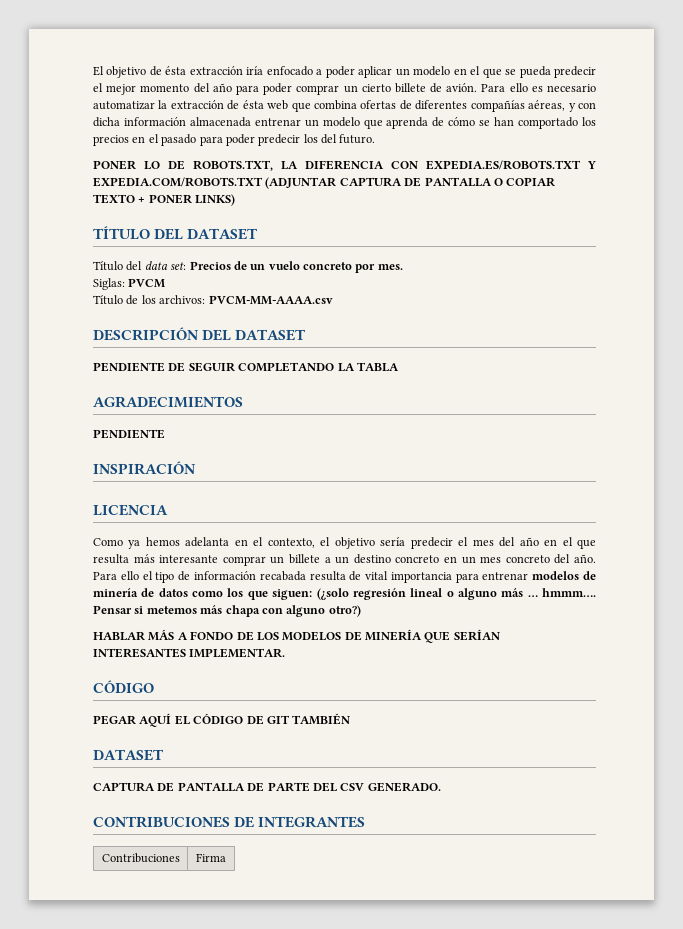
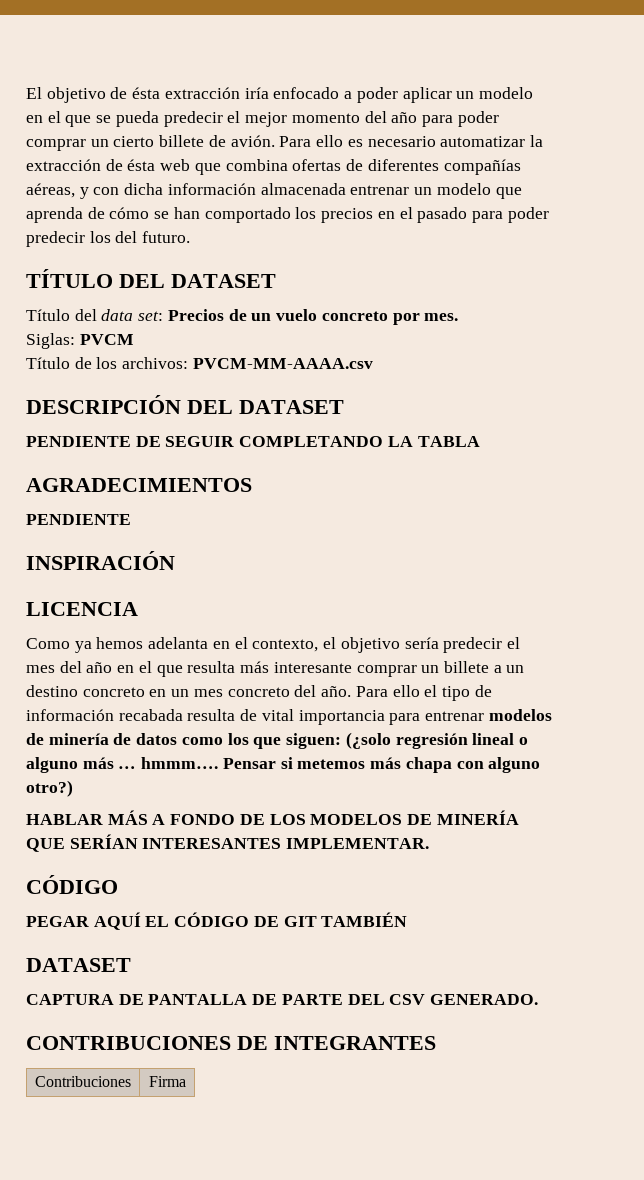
[93,160,596,171] [93,177,556,189] [93,194,236,206] // PONER LO DE ROBOTS.TXT, LA DIFERENCIA CON EXPEDIA.ES/ROBOTS.TXT Y EXPEDIA.COM/ROBOTS.TXT (ADJUNTAR CAPTURA DE PANTALLA O COPIAR TEXTO + PONER LINKS) -> (191, 237) none

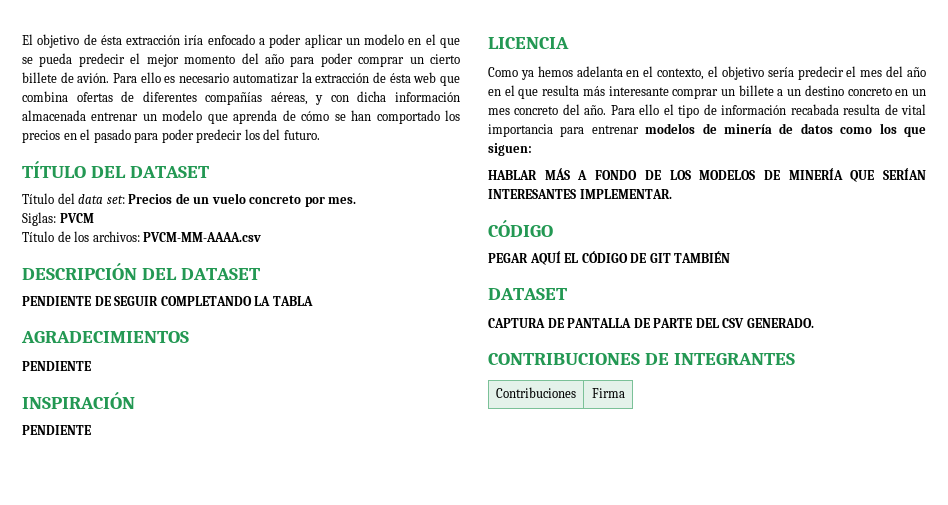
(175, 560) none -> [22,425,91,435] // PENDIENTE
[345,732,528,749] [26,757,541,773] [26,780,73,797] (¿solo regresión lineal o alguno más … hmmm…. Pensar si metemos más chapa con alguno otro?) -> (532, 149) none

